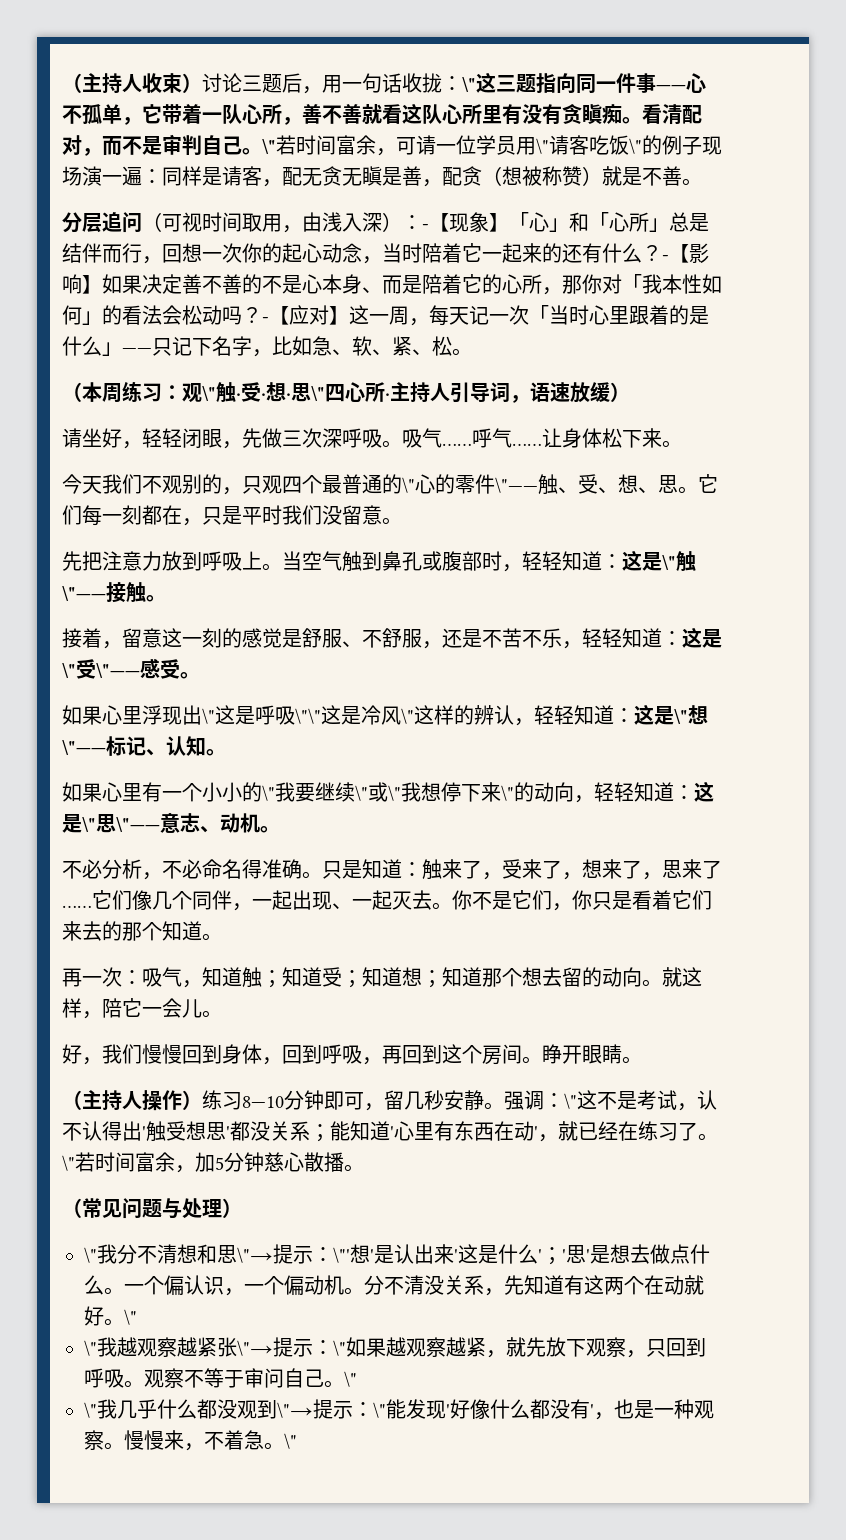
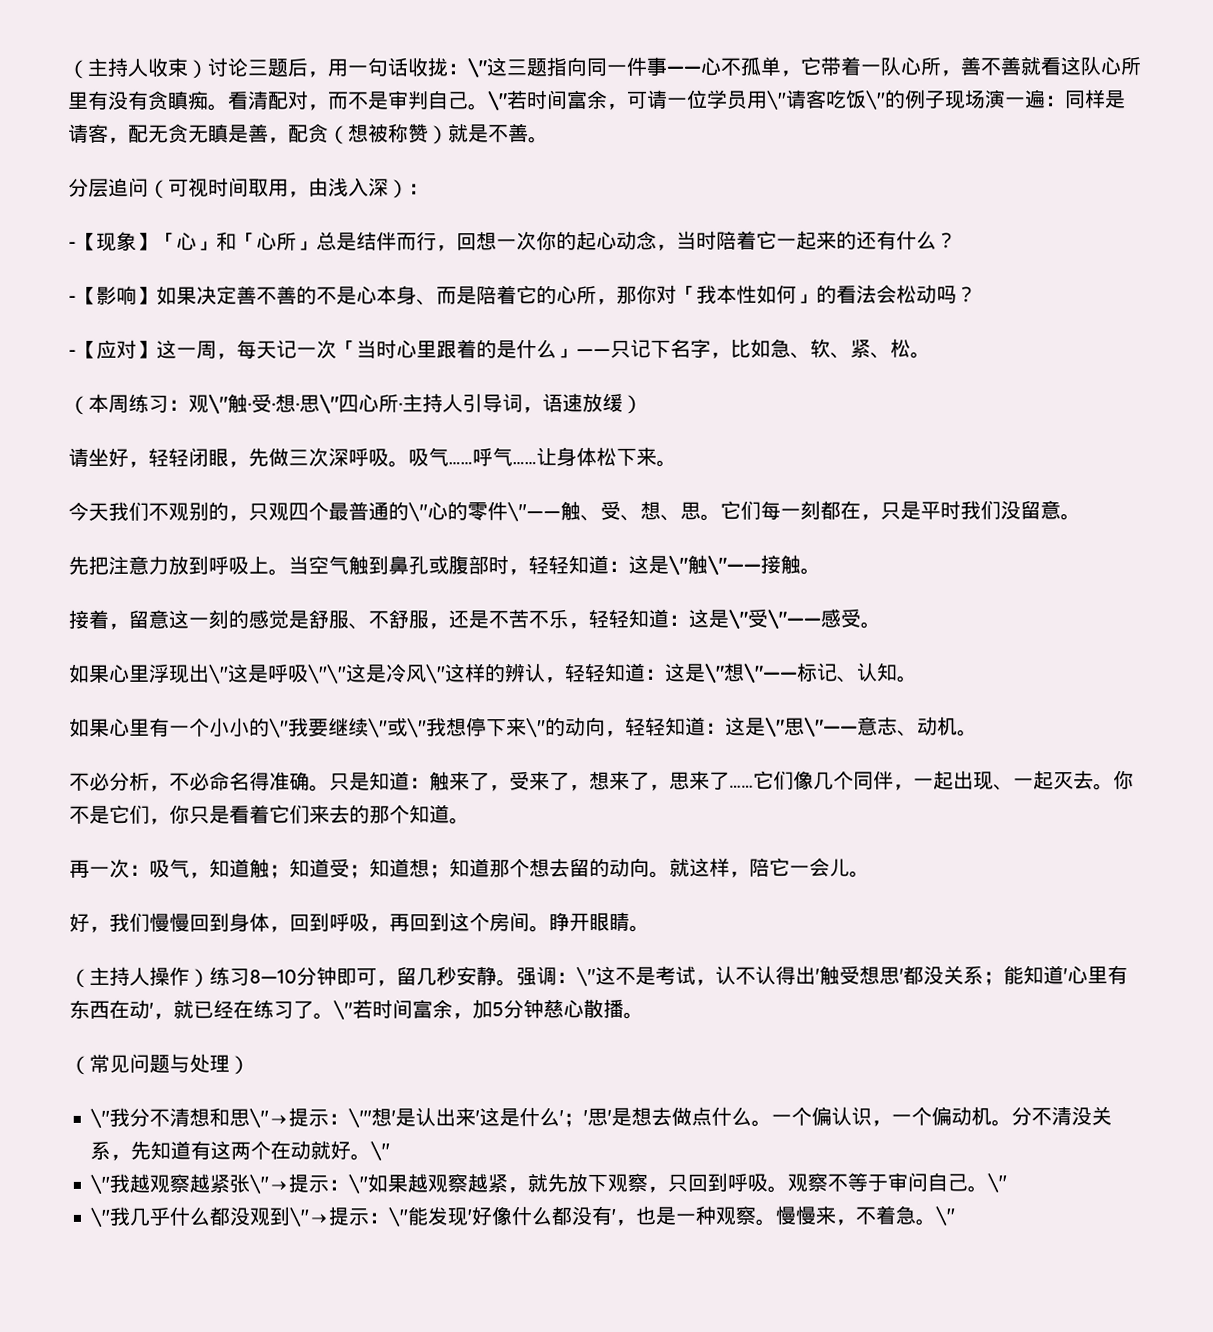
(422, 222) none -> (429, 189) //
(662, 253) none -> (957, 240) //
(262, 315) none -> (977, 294) //

